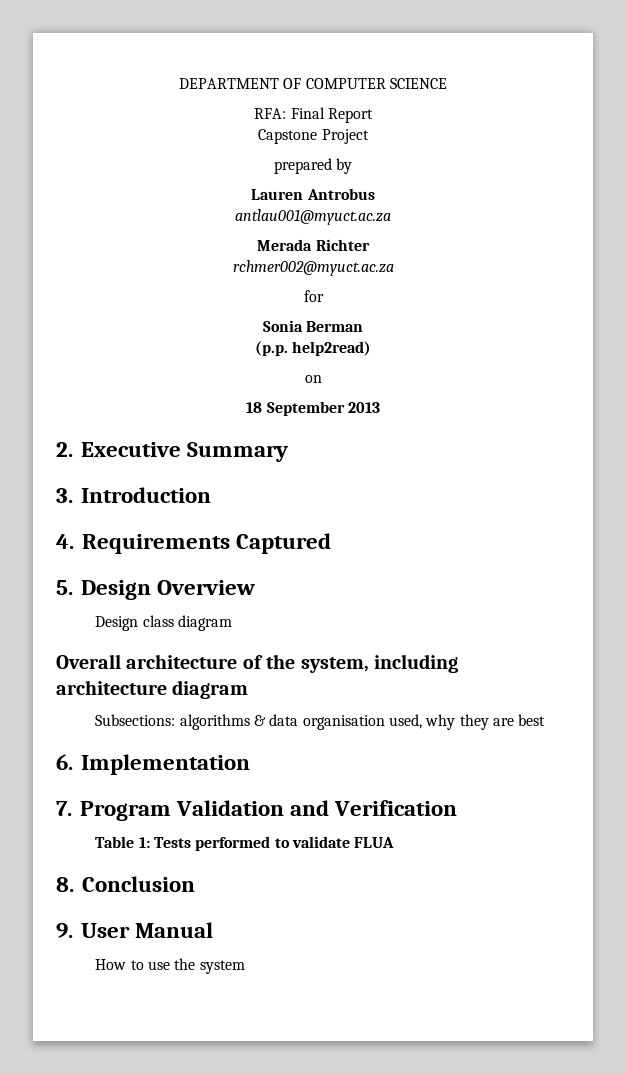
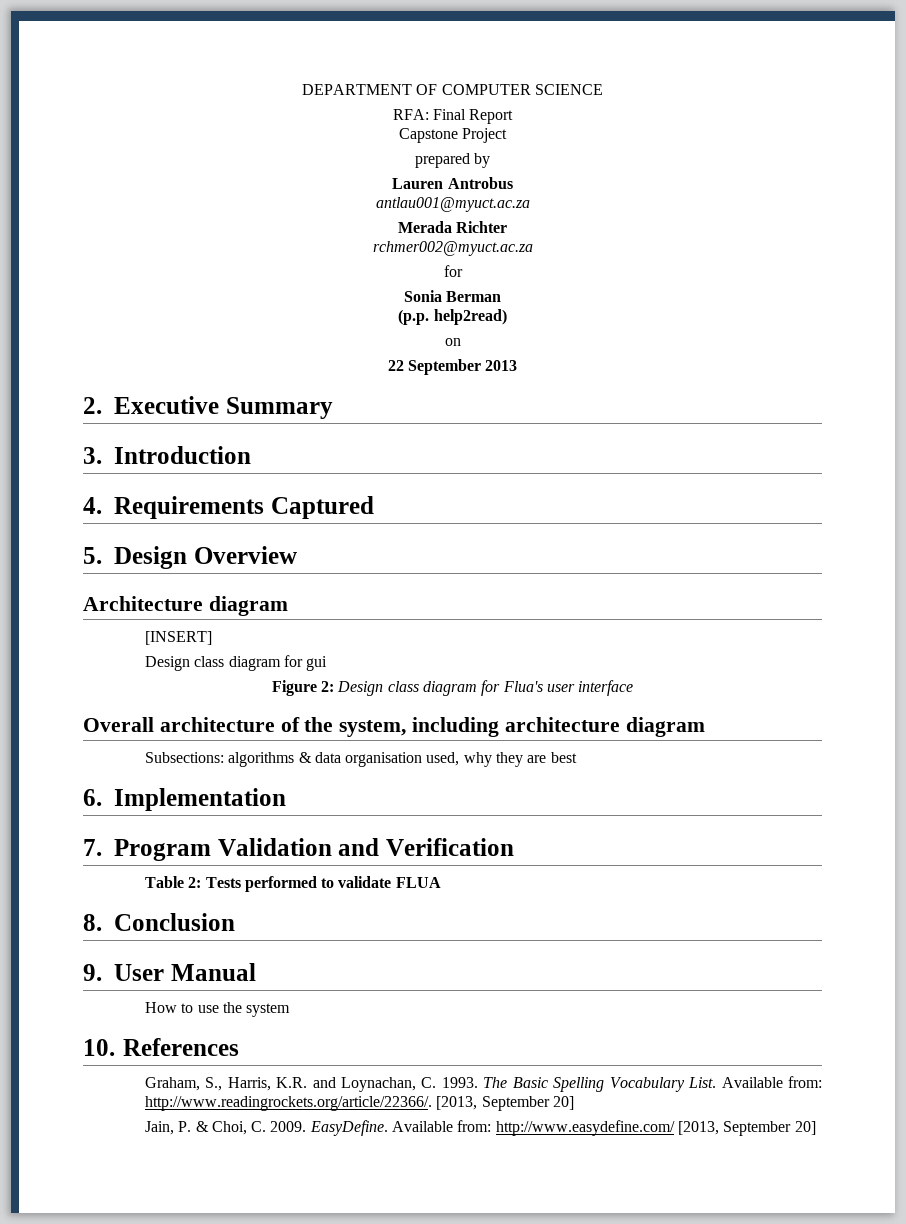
[246,402,263,413] 18 -> [387,360,404,371] 22
[95,615,233,631] // Design class diagram -> [83,596,288,616] [144,631,212,645] [144,655,328,671] [271,680,634,696] // Architecture diagram // [INSERT] // Design class diagram for gui // Figure 2: Design class diagram for Flua's user interface
[138,837,150,848] 1: -> [188,877,202,888] 2:
(245, 967) none -> [83,1038,239,1056] [144,1076,822,1092] [144,1096,574,1111] [144,1120,816,1136] // 10. References // Graham, S., Harris, K.R. and Loynachan, C. 1993. The Basic Spelling Vocabulary List. Available from: http://www.readingrockets.org/article/22366/. [2013, September 20] // Jain, P. & Choi, C. 2009. EasyDefine. Available from: http://www.easydefine.com/ [2013, September 20]

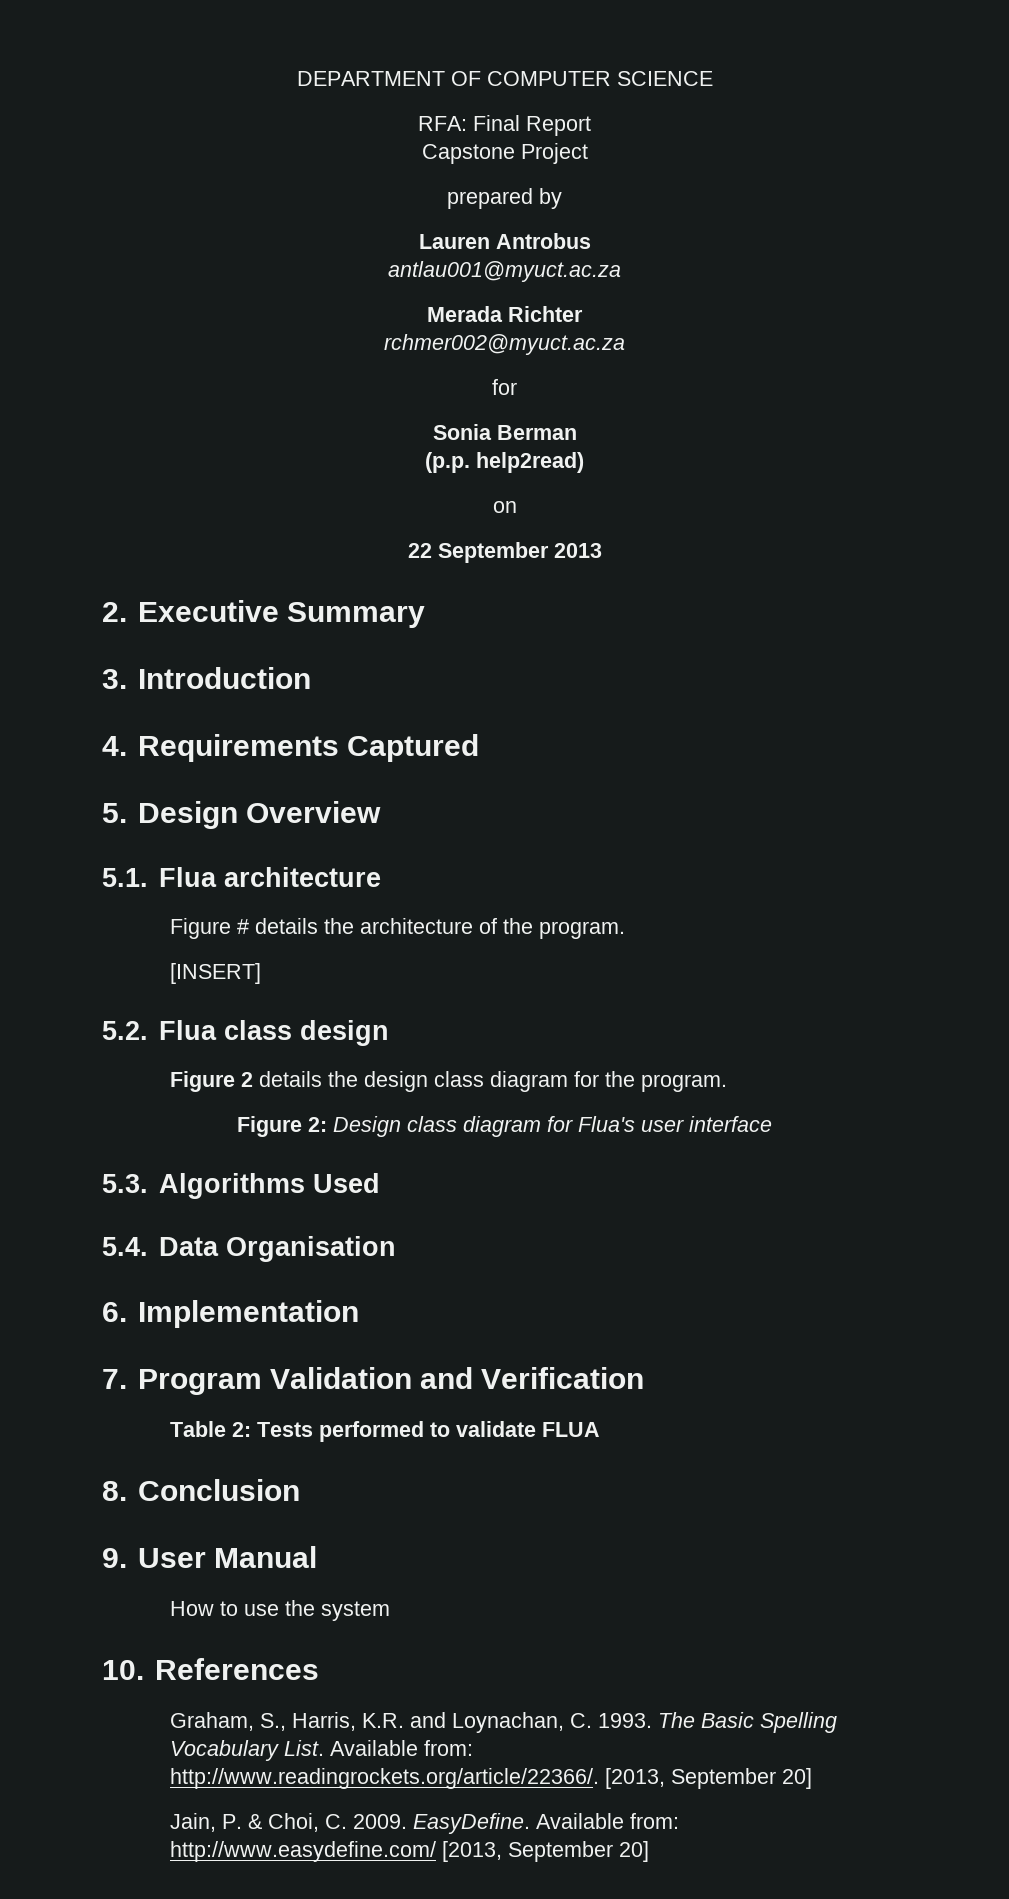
[83,596,288,616] [144,631,212,645] [144,655,328,671] Architecture diagram // [INSERT] // Design class diagram for gui -> [102,867,381,887] [170,918,626,939] [170,963,262,984] [102,1020,389,1046] [170,1071,728,1092] 5.1. Flua architecture // Figure # details the architecture of the program. // [INSERT] // 5.2. Flua class design // Figure 2 details the design class diagram for the program.
[83,717,705,737] [144,752,577,767] Overall architecture of the system, including architecture diagram // Subsections: algorithms & data organisation used, why they are best -> [102,1173,380,1199] [102,1236,396,1262] 5.3. Algorithms Used // 5.4. Data Organisation

